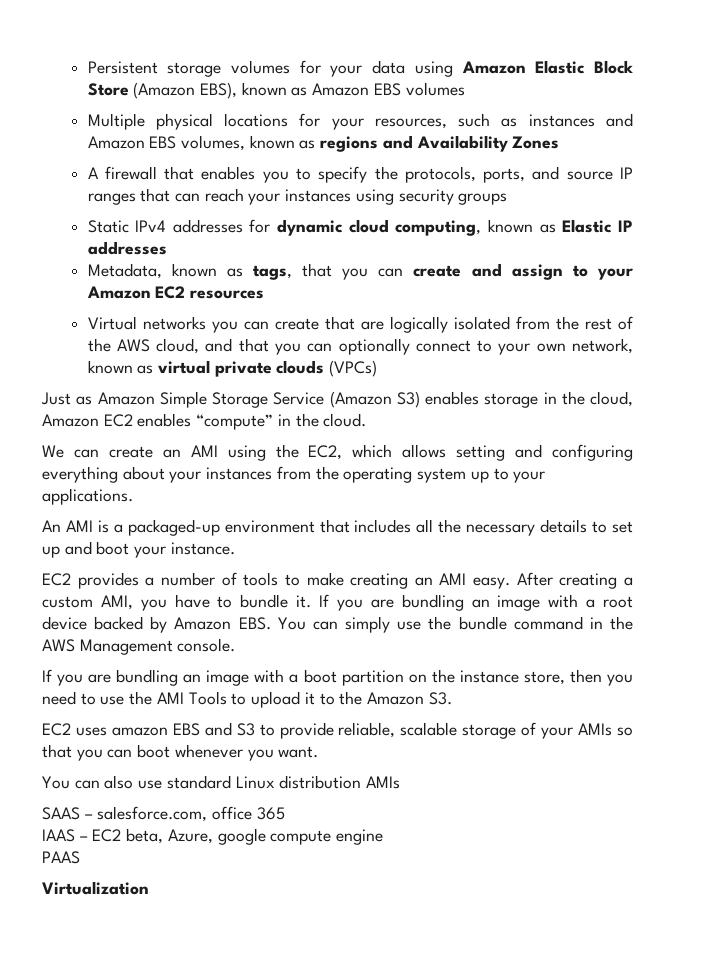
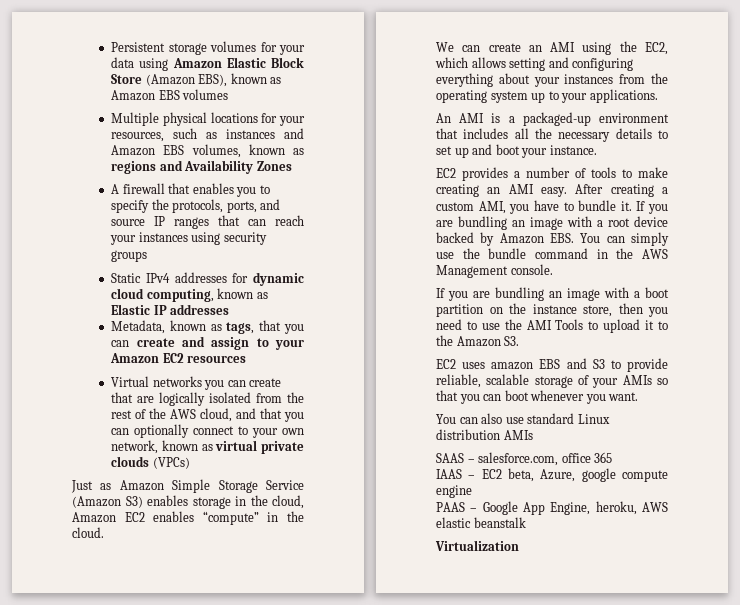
(80, 857) none -> [470,501,668,515] [436,517,526,528] – Google App Engine, heroku, AWS elastic beanstalk

